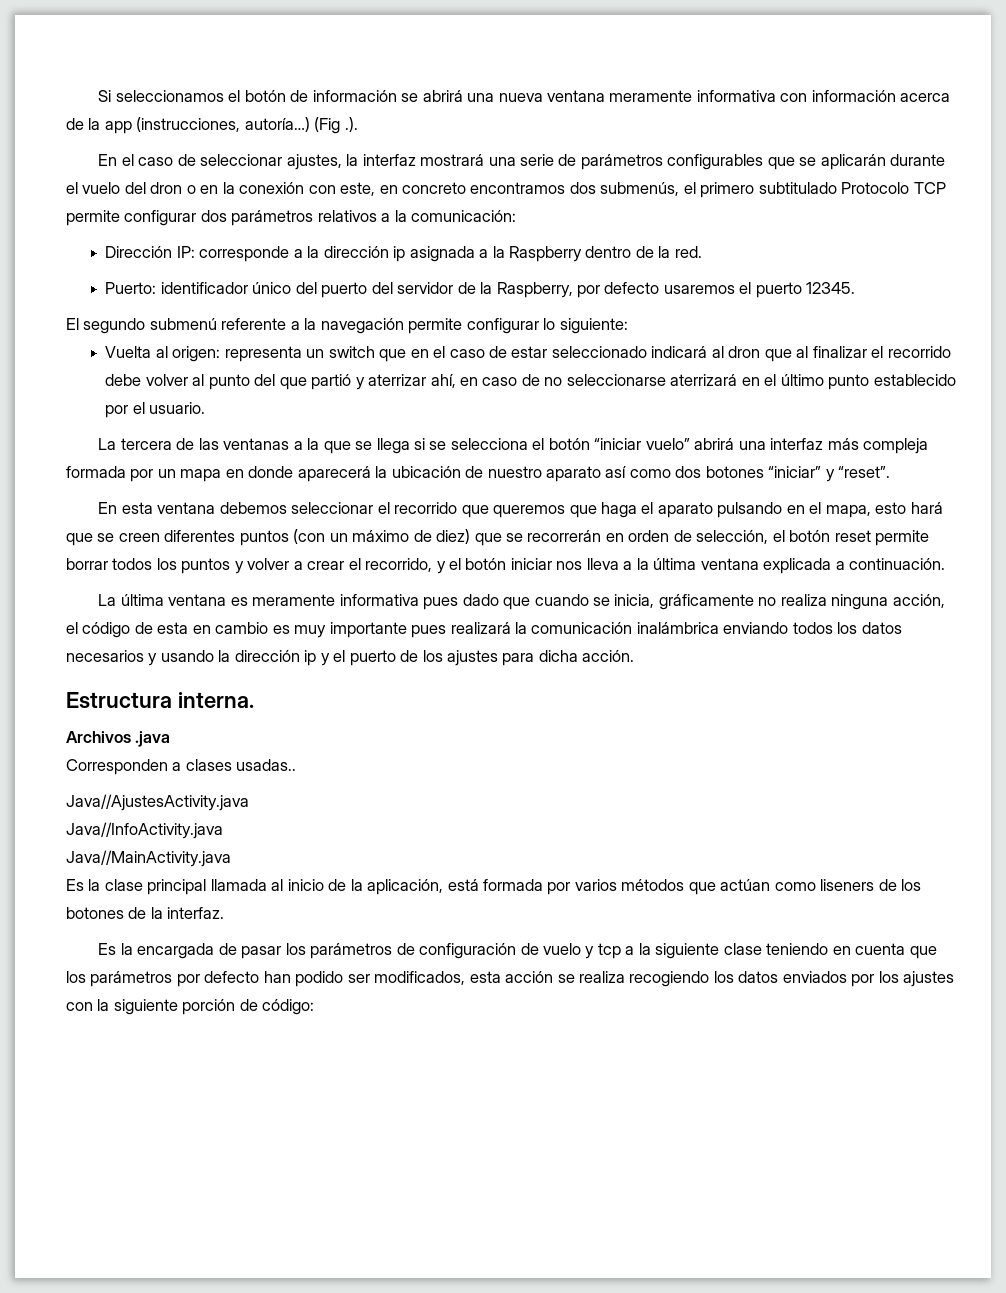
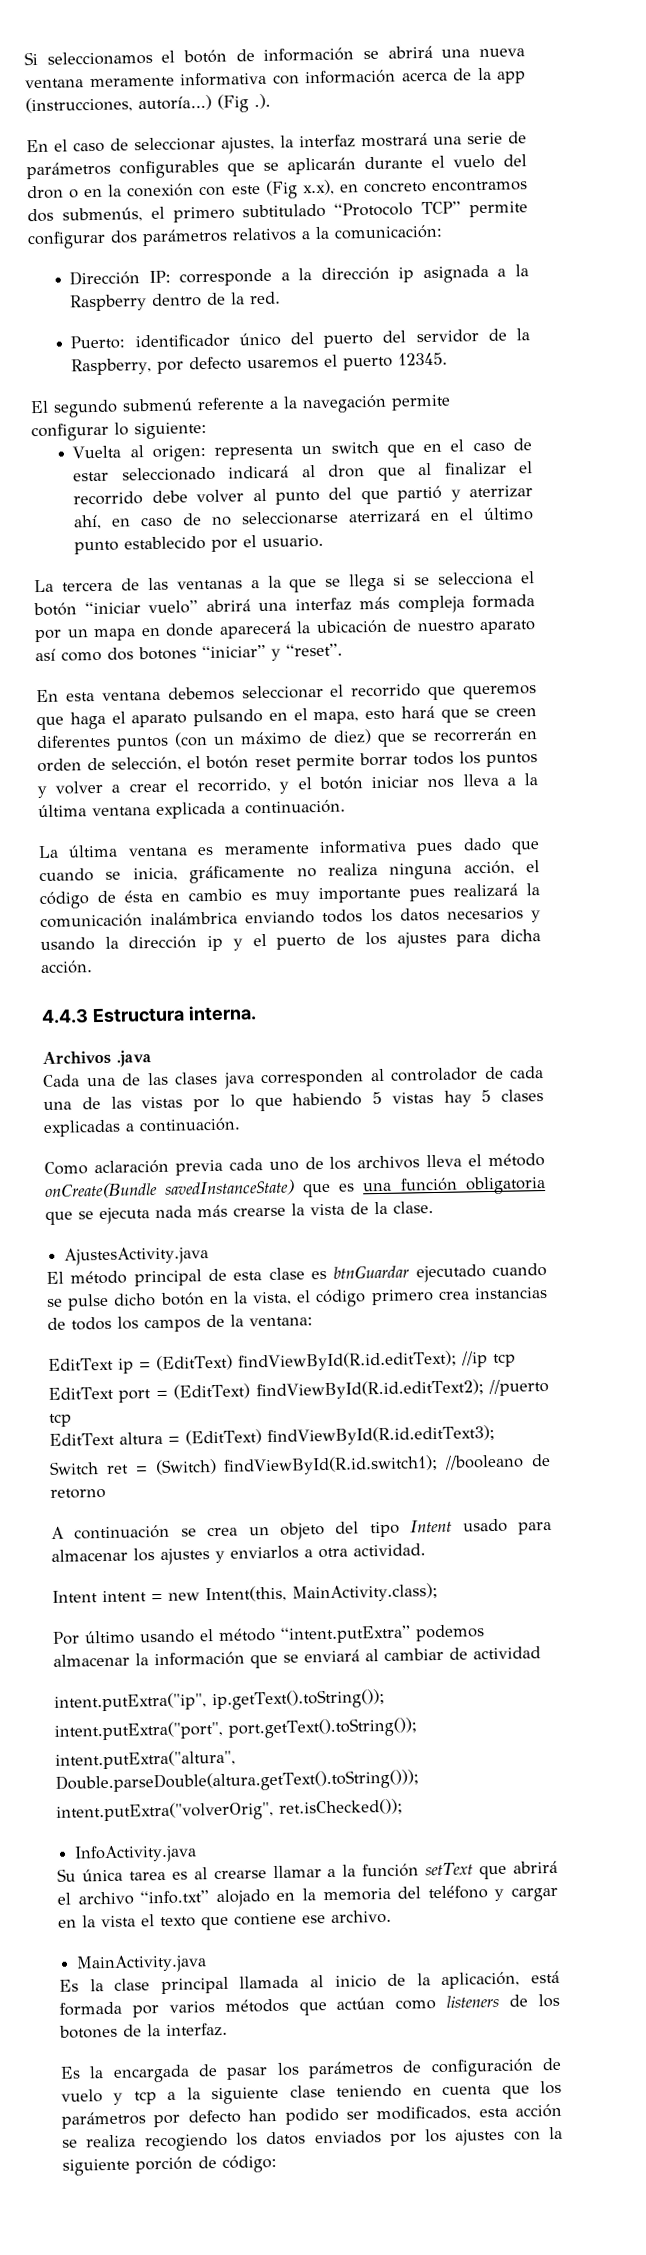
[340,182,376,196] este, -> [231,179,335,199] este (Fig x.x),
[841,182,946,194] Protocolo TCP -> [334,201,462,217] “Protocolo TCP”
[157,622,189,634] esta -> [124,890,154,903] ésta
(635, 656) none -> [41,1008,89,1025] 4.4.3
[66,759,297,775] [66,794,249,811] [66,822,223,839] [66,850,231,867] Corresponden a clases usadas.. // Java//AjustesActivity.java // Java//InfoActivity.java // Java//MainActivity.java -> [43,1066,544,1089] [43,1089,544,1112] [43,1117,241,1138] [44,1153,545,1176] [44,1176,546,1200] [45,1201,434,1226] [64,1246,210,1266] [46,1263,547,1287] [47,1287,548,1311] [47,1314,313,1333] [48,1350,516,1374] [48,1378,549,1403] [49,1413,72,1427] [49,1424,495,1447] [49,1453,551,1476] [50,1487,106,1499] [51,1518,552,1540] [51,1543,426,1565] [52,1583,438,1603] [53,1624,485,1645] [53,1646,541,1669] [54,1688,385,1712] [54,1717,417,1741] [55,1749,236,1770] [55,1769,419,1794] [56,1798,403,1823] [74,1844,198,1864] [57,1860,558,1882] [57,1885,559,1908] [58,1909,392,1931] [76,1954,208,1974] Cada una de las clases java corresponden al controlador de cada una de las vistas por lo que habiendo 5 vistas hay 5 clases explicadas a continuación. // Como aclaración previa cada uno de los archivos lleva el método onCreate(Bundle savedInstanceState) que es una función obligatoria que se ejecuta nada más crearse la vista de la clase. // AjustesActivity.java // El método principal de esta clase es btnGuardar ejecutado cuando se pulse dicho botón en la vista, el código primero crea instancias de todos los campos de la ventana: // EditText ip = (EditText) findViewById(R.id.editText); //ip tcp // EditText port = (EditText) findViewById(R.id.editText2); //puerto tcp // EditText altura = (EditText) findViewById(R.id.editText3); // Switch ret = (Switch) findViewById(R.id.switch1); //booleano de retorno // A continuación se crea un objeto del tipo Intent usado para almacenar los ajustes y enviarlos a otra actividad. // Intent intent = new Intent(this, MainActivity.class); // Por último usando el método “intent.putExtra” podemos almacenar la información que se enviará al cambiar de actividad // intent.putExtra("ip", ip.getText().toString()); // intent.putExtra("port", port.getText().toString()); // intent.putExtra("altura", Double.parseDouble(altura.getText().toString())); // intent.putExtra("volverOrig", ret.isChecked()); // InfoActivity.java // Su única tarea es al crearse llamar a la función setText que abrirá el archivo “info.txt” alojado en la memoria del teléfono y cargar en la vista el texto que contiene ese archivo. // MainActivity.java
[820,879,875,891] liseners -> [446,1994,500,2008] listeners

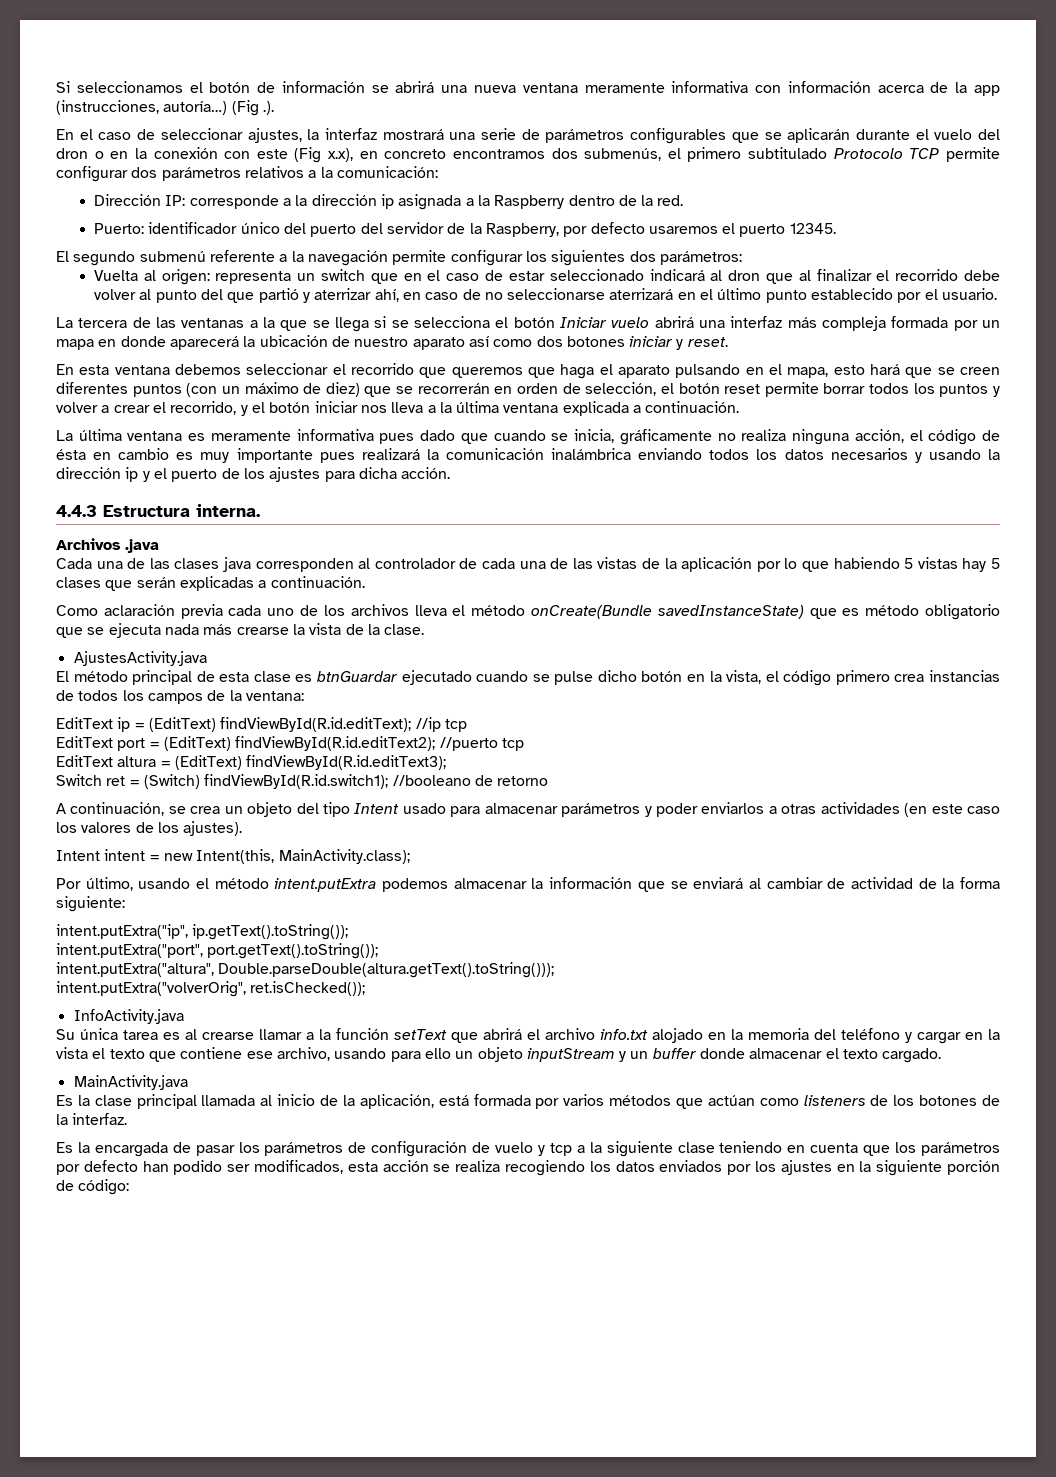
[334,201,462,217] “Protocolo TCP” -> [833,148,940,159] Protocolo TCP
[114,421,207,440] lo siguiente: -> [525,250,742,266] los siguientes dos parámetros:
[84,600,198,615] “iniciar vuelo” -> [560,317,650,328] Iniciar vuelo
[202,643,343,661] “iniciar” y “reset”. -> [629,336,728,350] iniciar y reset.
(184, 1102) none -> [642,557,753,572] de la aplicación
(544, 1095) none -> [105,577,176,591] que serán
[363,1176,546,1195] una función obligatoria -> [865,604,1000,620] método obligatorio
[74,1524,171,1540] continuación -> [70,802,165,816] continuación,
[133,1543,426,1565] los ajustes y enviarlos a otra actividad. -> [561,802,1001,817] [56,821,243,836] parámetros y poder enviarlos a otras actividades (en este caso los valores de los ajustes).
[85,1630,135,1645] último -> [85,877,133,891] último,
[280,1625,411,1644] “intent.putExtra” -> [274,878,377,892] intent.putExtra
(541, 1653) none -> [918,877,1001,889] [56,896,125,912] de la forma siguiente:
[140,1890,210,1905] “info.txt” -> [600,1029,648,1040] info.txt
[331,1909,392,1924] archivo. -> [276,1047,942,1063] archivo, usando para ello un objeto inputStream y un buffer donde almacenar el texto cargado.
[513,2130,541,2141] con -> [836,1164,855,1172] en

